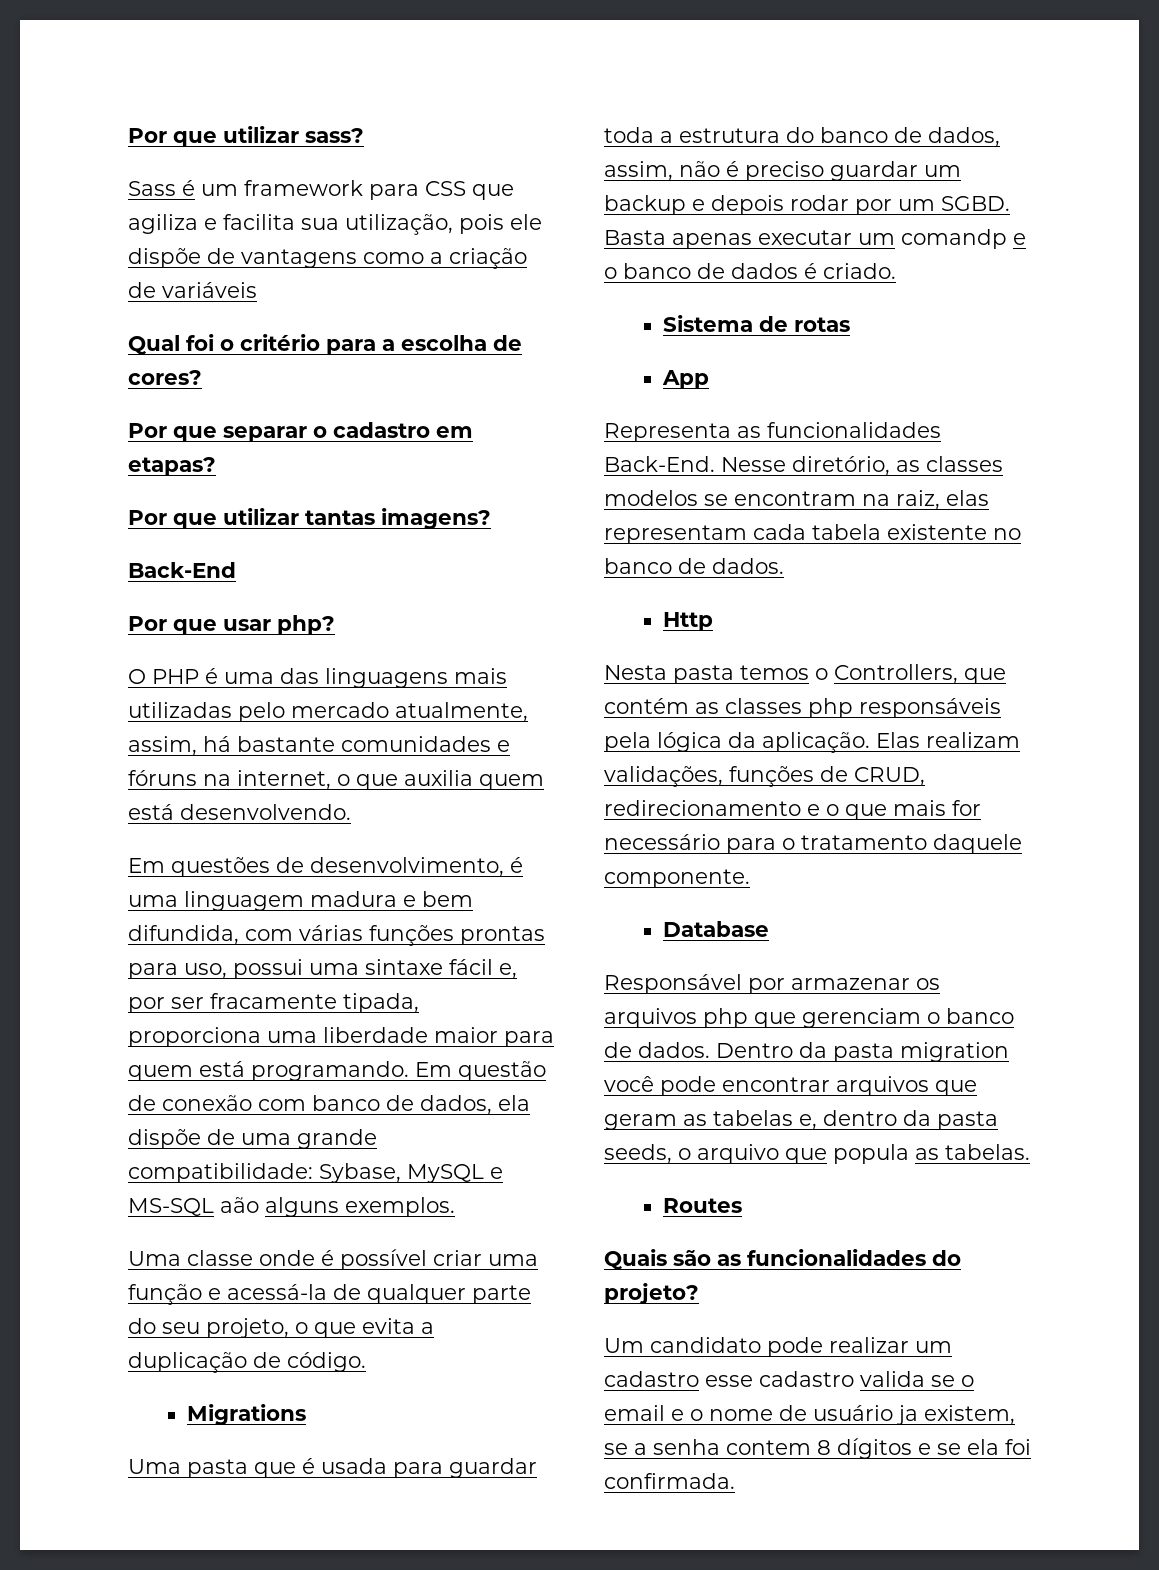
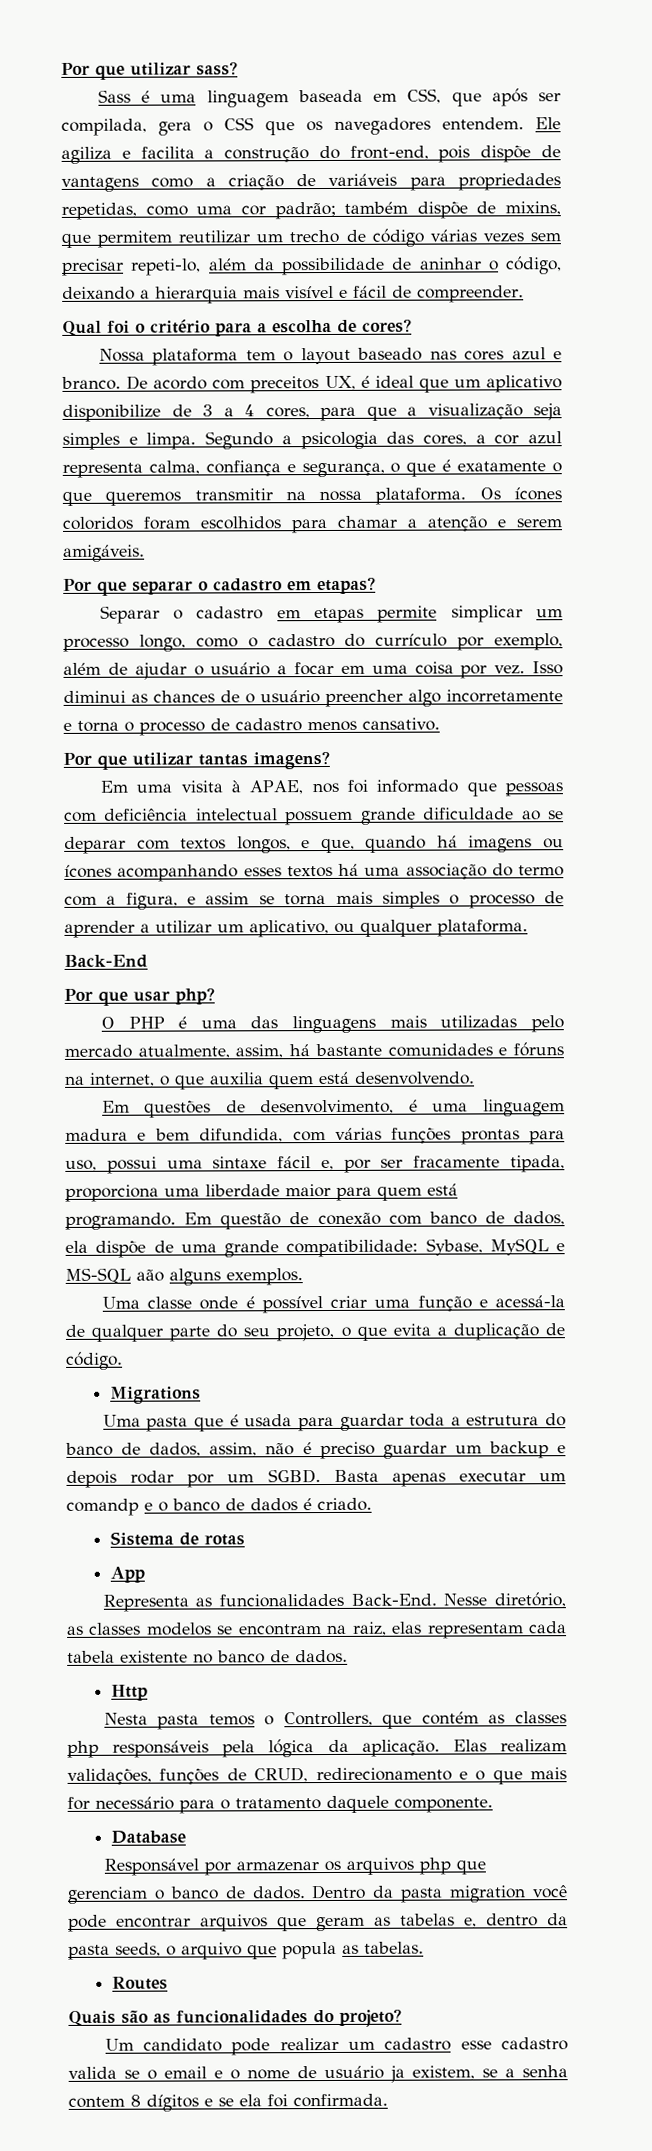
[201,180,514,200] [128,214,542,235] um framework para CSS que agiliza e facilita sua utilização, pois ele -> [160,88,561,108] [61,117,561,136] [61,145,471,164] uma linguagem baseada em CSS, que após ser compilada, gera o CSS que os navegadores entendem. Ele agiliza e facilita a construção do front-end, pois
(257, 290) none -> [409,173,561,191] [61,201,561,220] [61,228,561,248] [62,256,562,276] [62,285,524,304] para propriedades repetidas, como uma cor padrão; também dispõe de mixins, que permitem reutilizar um trecho de código várias vezes sem precisar repeti-lo, além da possibilidade de aninhar o código, deixando a hierarquia mais visível e fácil de compreender.
(202, 377) none -> [98,347,562,366] [61,375,563,394] [62,403,562,422] [62,431,562,450] [62,459,563,478] [62,487,562,506] [62,515,562,534] [63,544,145,562] // Nossa plataforma tem o layout baseado nas cores azul e branco. De acordo com preceitos UX, é ideal que um aplicativo disponibilize de 3 a 4 cores, para que a visualização seja simples e limpa. Segundo a psicologia das cores, a cor azul representa calma, confiança e segurança, o que é exatamente o que queremos transmitir na nossa plataforma. Os ícones coloridos foram escolhidos para chamar a atenção e serem amigáveis.
(216, 466) none -> [99,605,563,624] [63,633,563,652] [63,661,563,680] [63,689,563,707] [63,717,440,736] // Separar o cadastro em etapas permite simplicar um processo longo, como o cadastro do currículo por exemplo, além de ajudar o usuário a focar em uma coisa por vez. Isso diminui as chances de o usuário preencher algo incorretamente e torna o processo de cadastro menos cansativo.
(491, 518) none -> [99,779,563,797] [64,807,564,826] [64,835,564,854] [64,863,564,882] [64,891,564,910] [64,919,528,938] // Em uma visita à APAE, nos foi informado que pessoas com deficiência intelectual possuem grande dificuldade ao se deparar com textos longos, e que, quando há imagens ou ícones acompanhando esses textos há uma associação do termo com a figura, e assim se torna mais simples o processo de aprender a utilizar um aplicativo, ou qualquer plataforma.

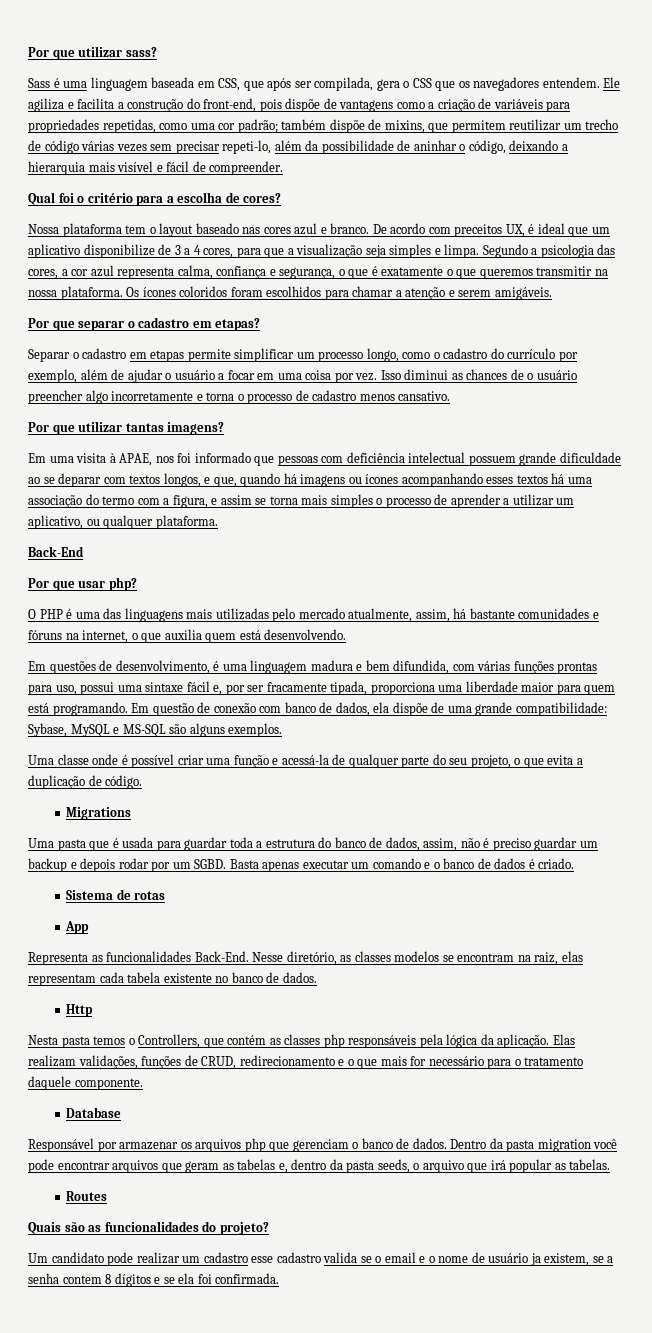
[450,605,523,623] simplicar -> [234,348,295,362] simplificar
[136,1269,164,1282] aão -> [169,724,187,734] são
[66,1498,139,1516] comandp -> [372,858,421,869] comando
[282,1941,337,1960] popula -> [490,1159,553,1173] irá popular

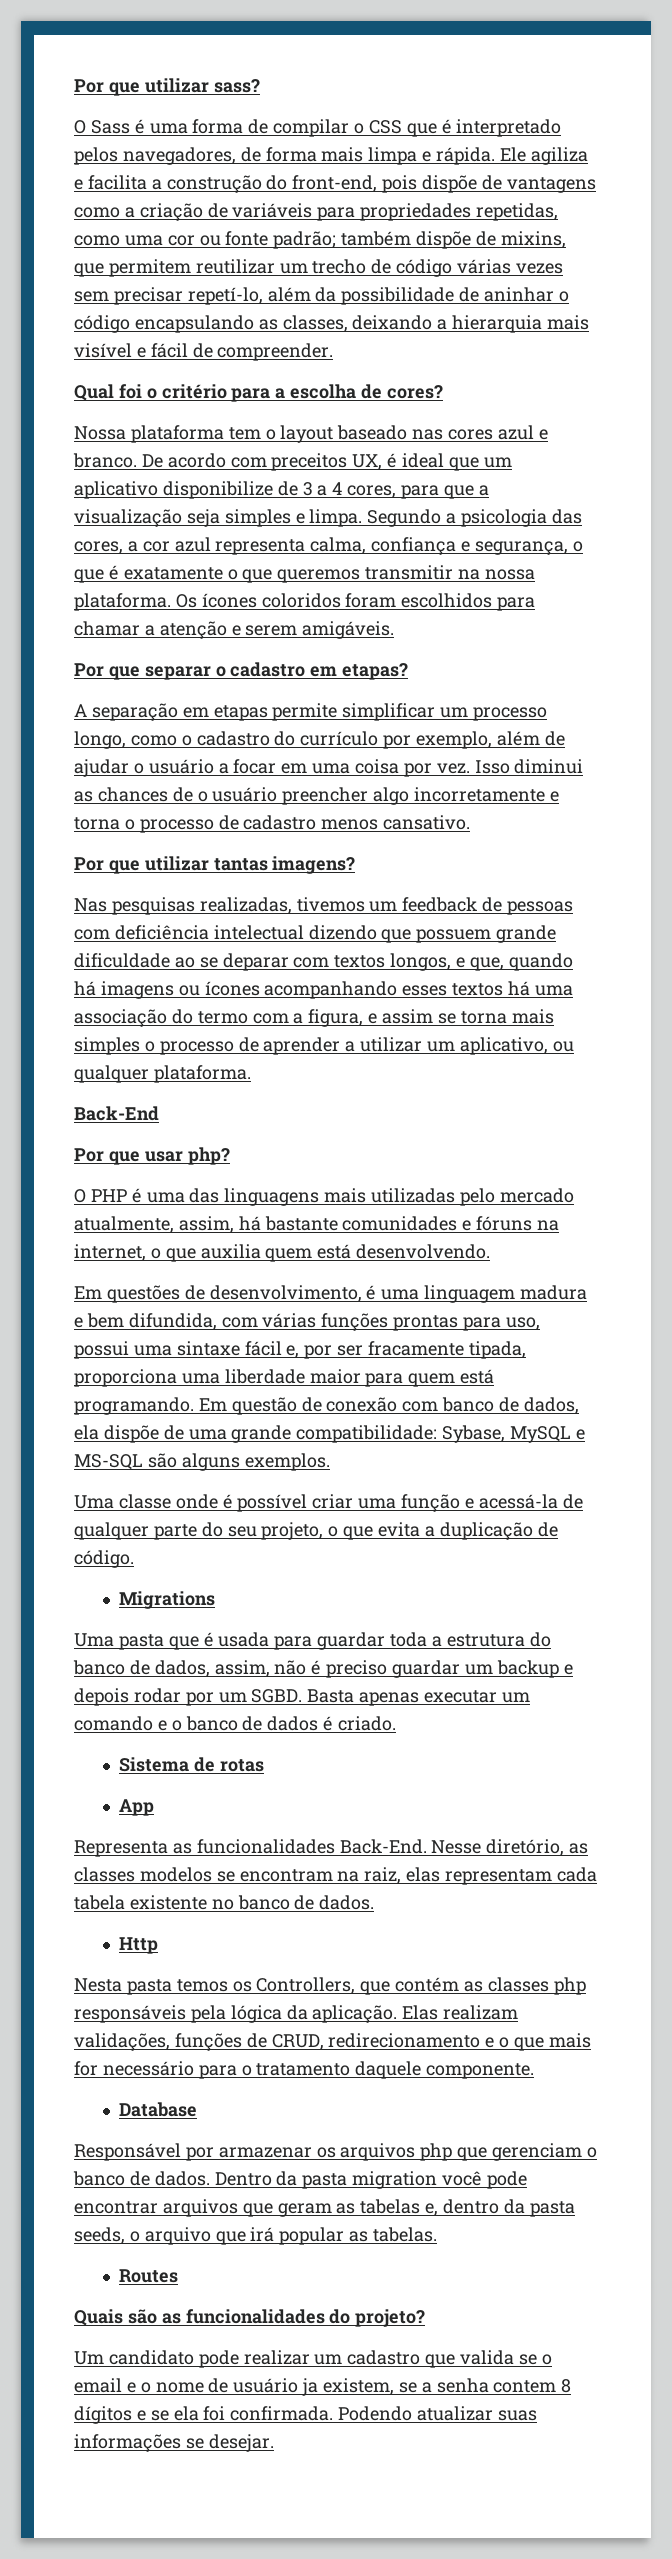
(157, 52) none -> [74,120,86,134] O
[90,77,600,91] linguagem baseada em CSS, que após ser compilada, gera o CSS que os navegadores entendem. -> [192,119,562,137] [74,147,496,165] forma de compilar o CSS que é interpretado pelos navegadores, de forma mais limpa e rápida.
(236, 126) none -> [199,231,269,246] ou fonte
[222,140,272,154] repeti-lo, -> [187,287,263,305] repetí-lo,
[468,140,506,154] código, -> [74,315,348,333] código encapsulando as classes,
[28,348,127,362] Separar o cadastro -> [74,703,178,721] A separação
[28,452,275,466] Em uma visita à APAE, nos foi informado que -> [74,897,503,915] Nas pesquisas realizadas, tivemos um feedback de
(466, 457) none -> [308,925,412,943] dizendo que
[128,1038,135,1045] o -> [232,1981,252,1992] os
[251,1252,321,1263] esse cadastro -> [425,2354,456,2368] que
(280, 1278) none -> [338,2406,537,2421] [74,2434,274,2452] Podendo atualizar suas informações se desejar.

